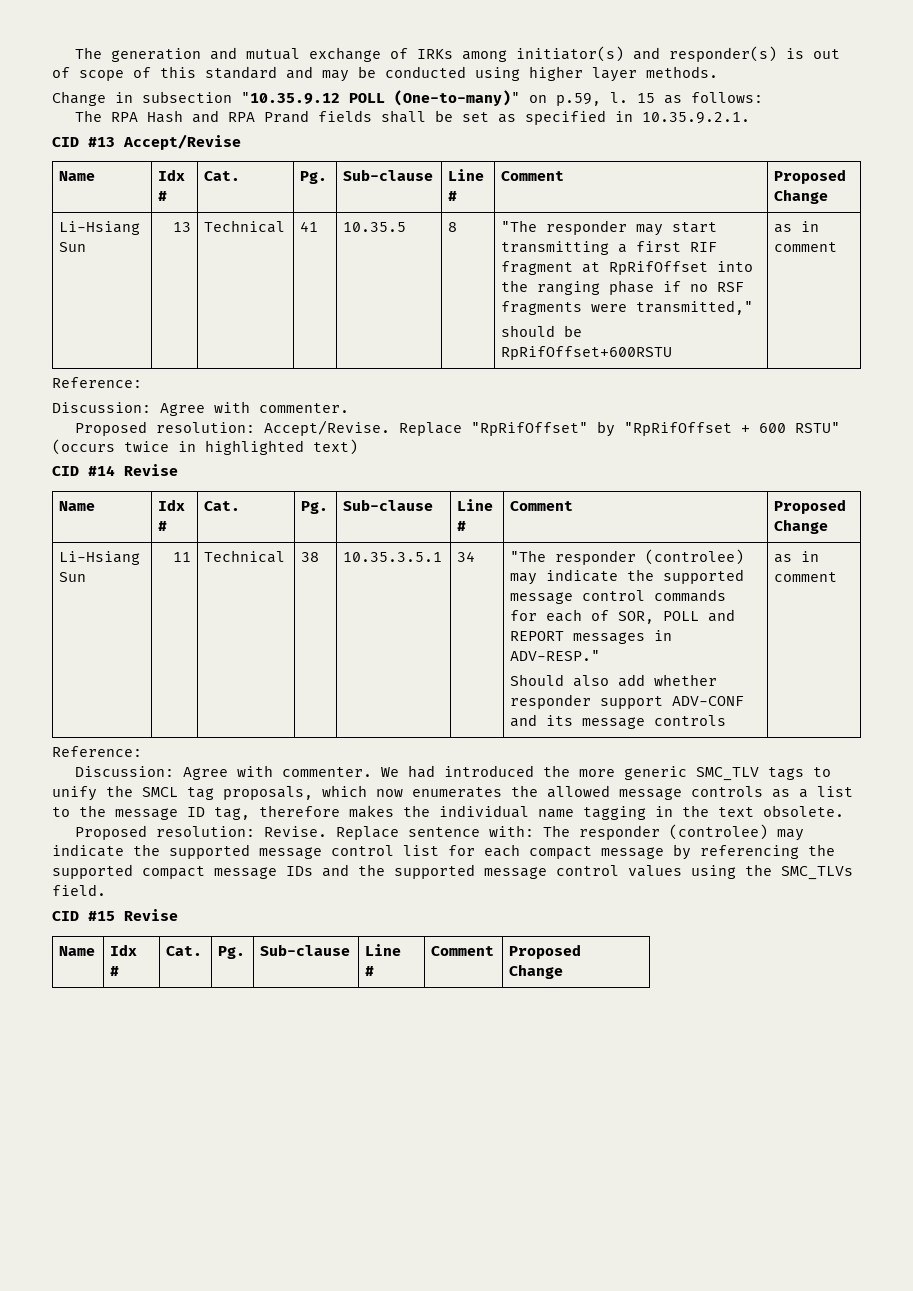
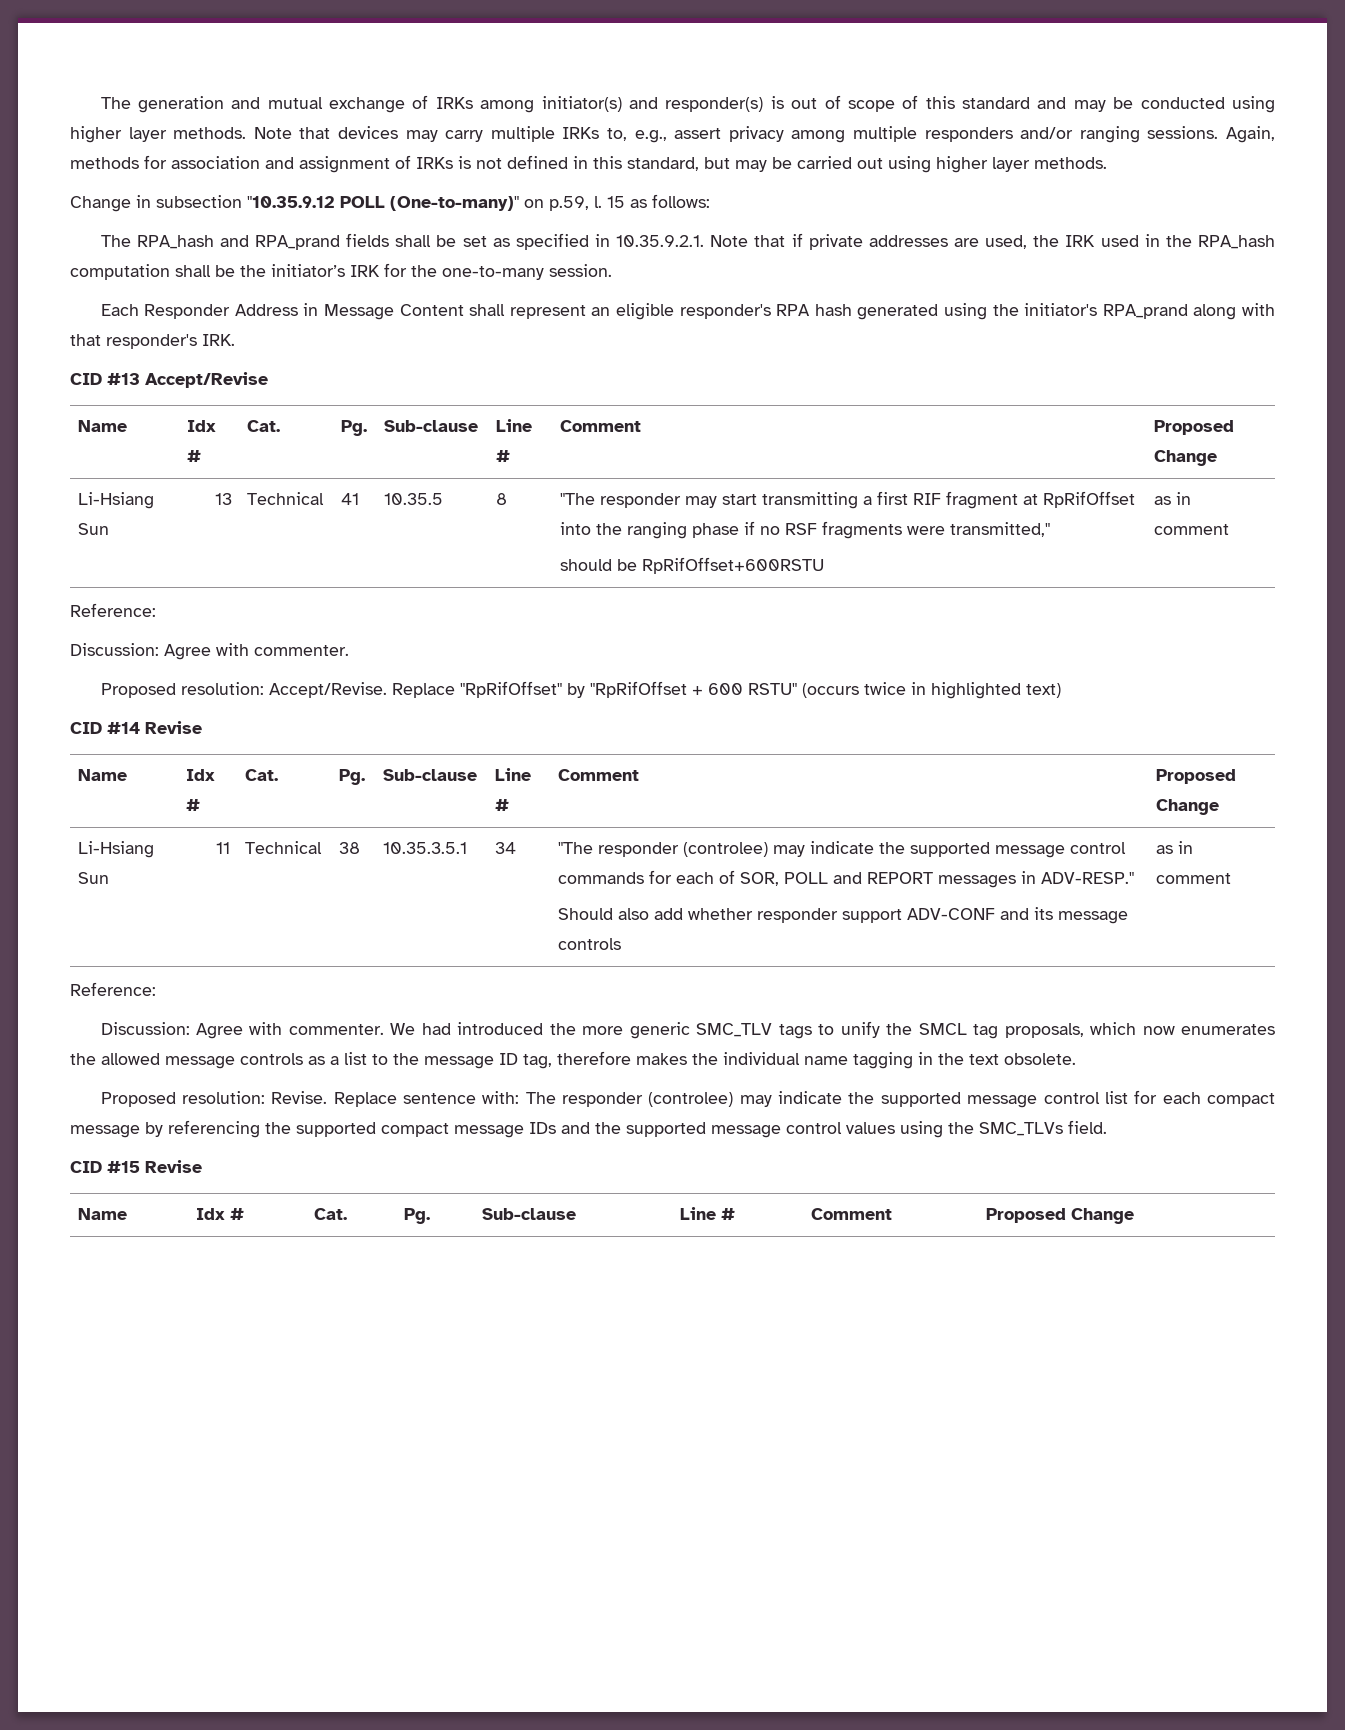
(718, 72) none -> [253,126,1275,143] [70,155,1107,173] Note that devices may carry multiple IRKs to, e.g., assert privacy among multiple responders and/or ranging sessions. Again, methods for association and assignment of IRKs is not defined in this standard, but may be carried out using higher layer methods.
[111,110,310,123] RPA Hash and RPA Prand -> [136,235,340,250] RPA_hash and RPA_prand
(751, 118) none -> [710,233,1275,250] [70,263,612,280] [100,303,1275,320] [70,334,235,349] Note that if private addresses are used, the IRK used in the RPA_hash computation shall be the initiator’s IRK for the one-to-many session. // Each Responder Address in Message Content shall represent an eligible responder's RPA hash generated using the initiator's RPA_prand along with that responder's IRK.

